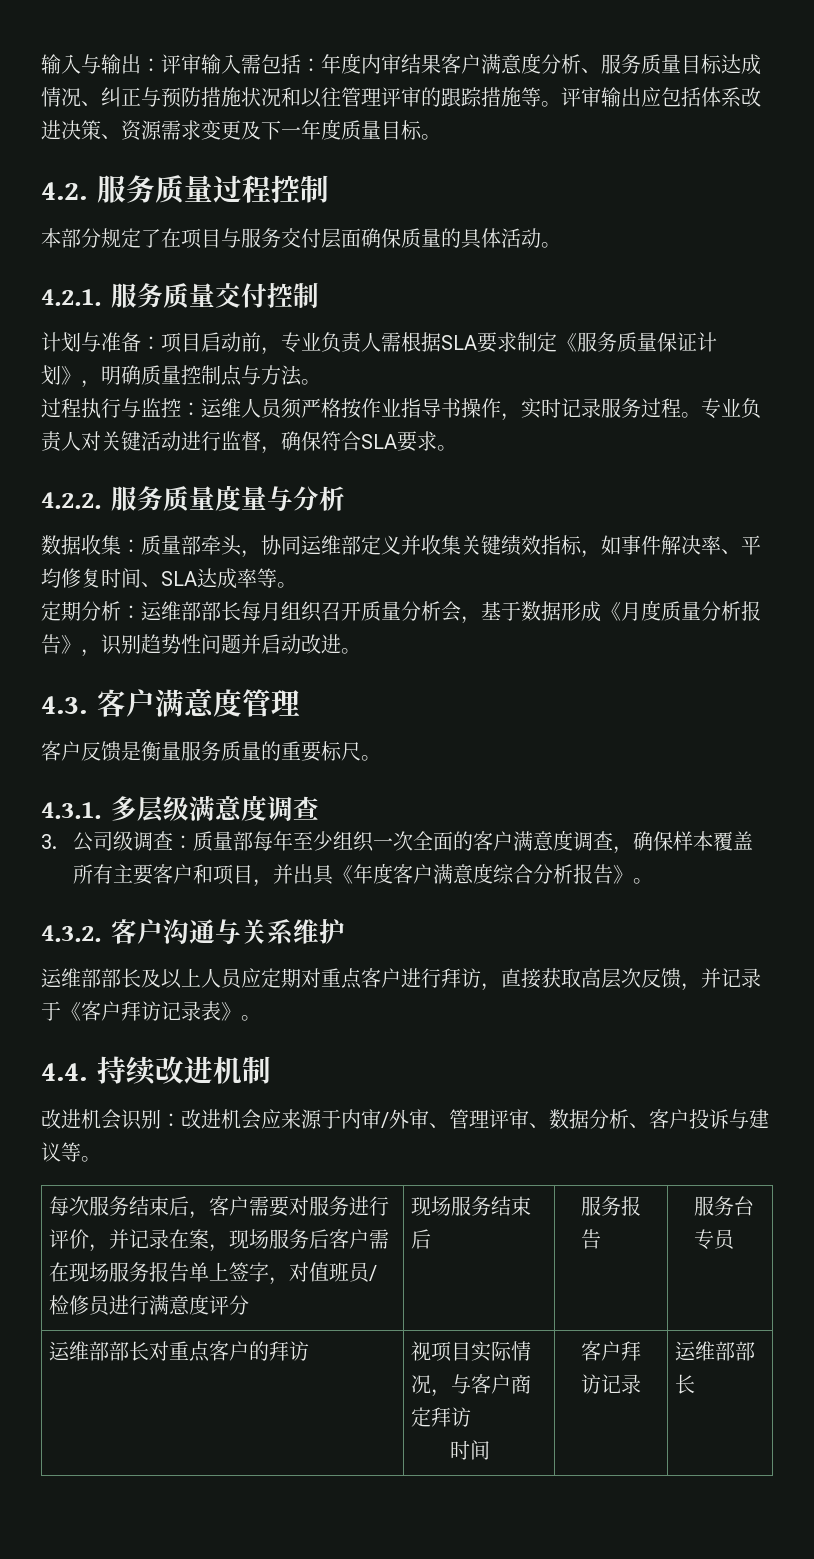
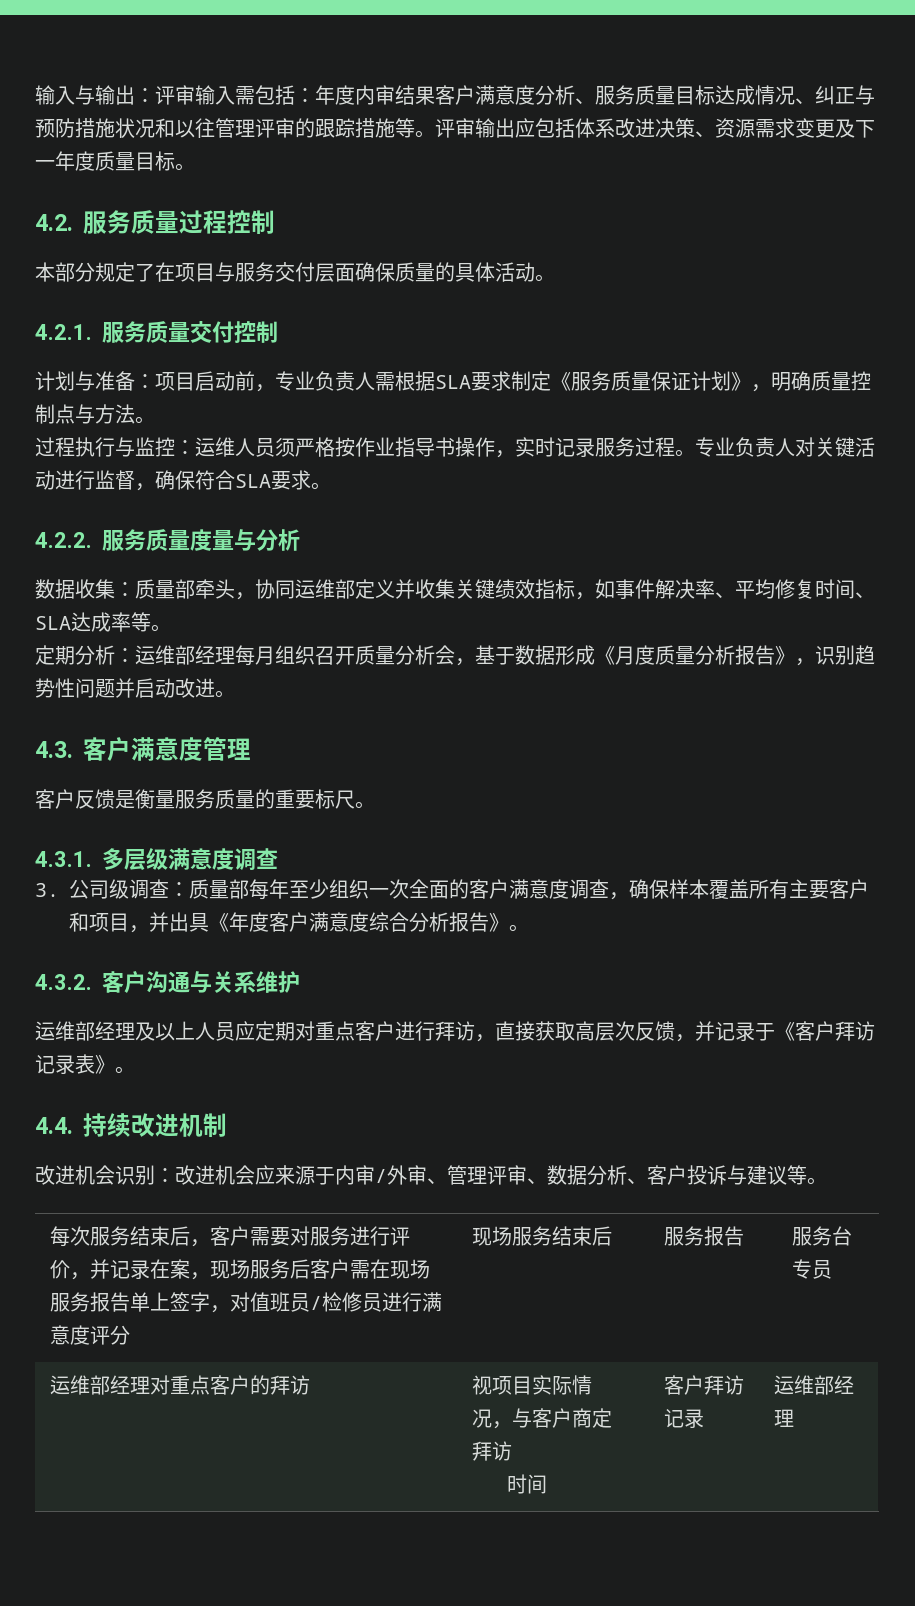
[201,601,241,621] 部长 -> [195,645,235,664] 经理
[101,968,141,988] 部长 -> [95,1021,135,1040] 经理
[109,1341,150,1361] 部长 -> [109,1375,150,1394] 经理
[735,1341,756,1361] [675,1374,696,1394] 部长 -> [833,1375,854,1394] [773,1409,794,1427] 经理

